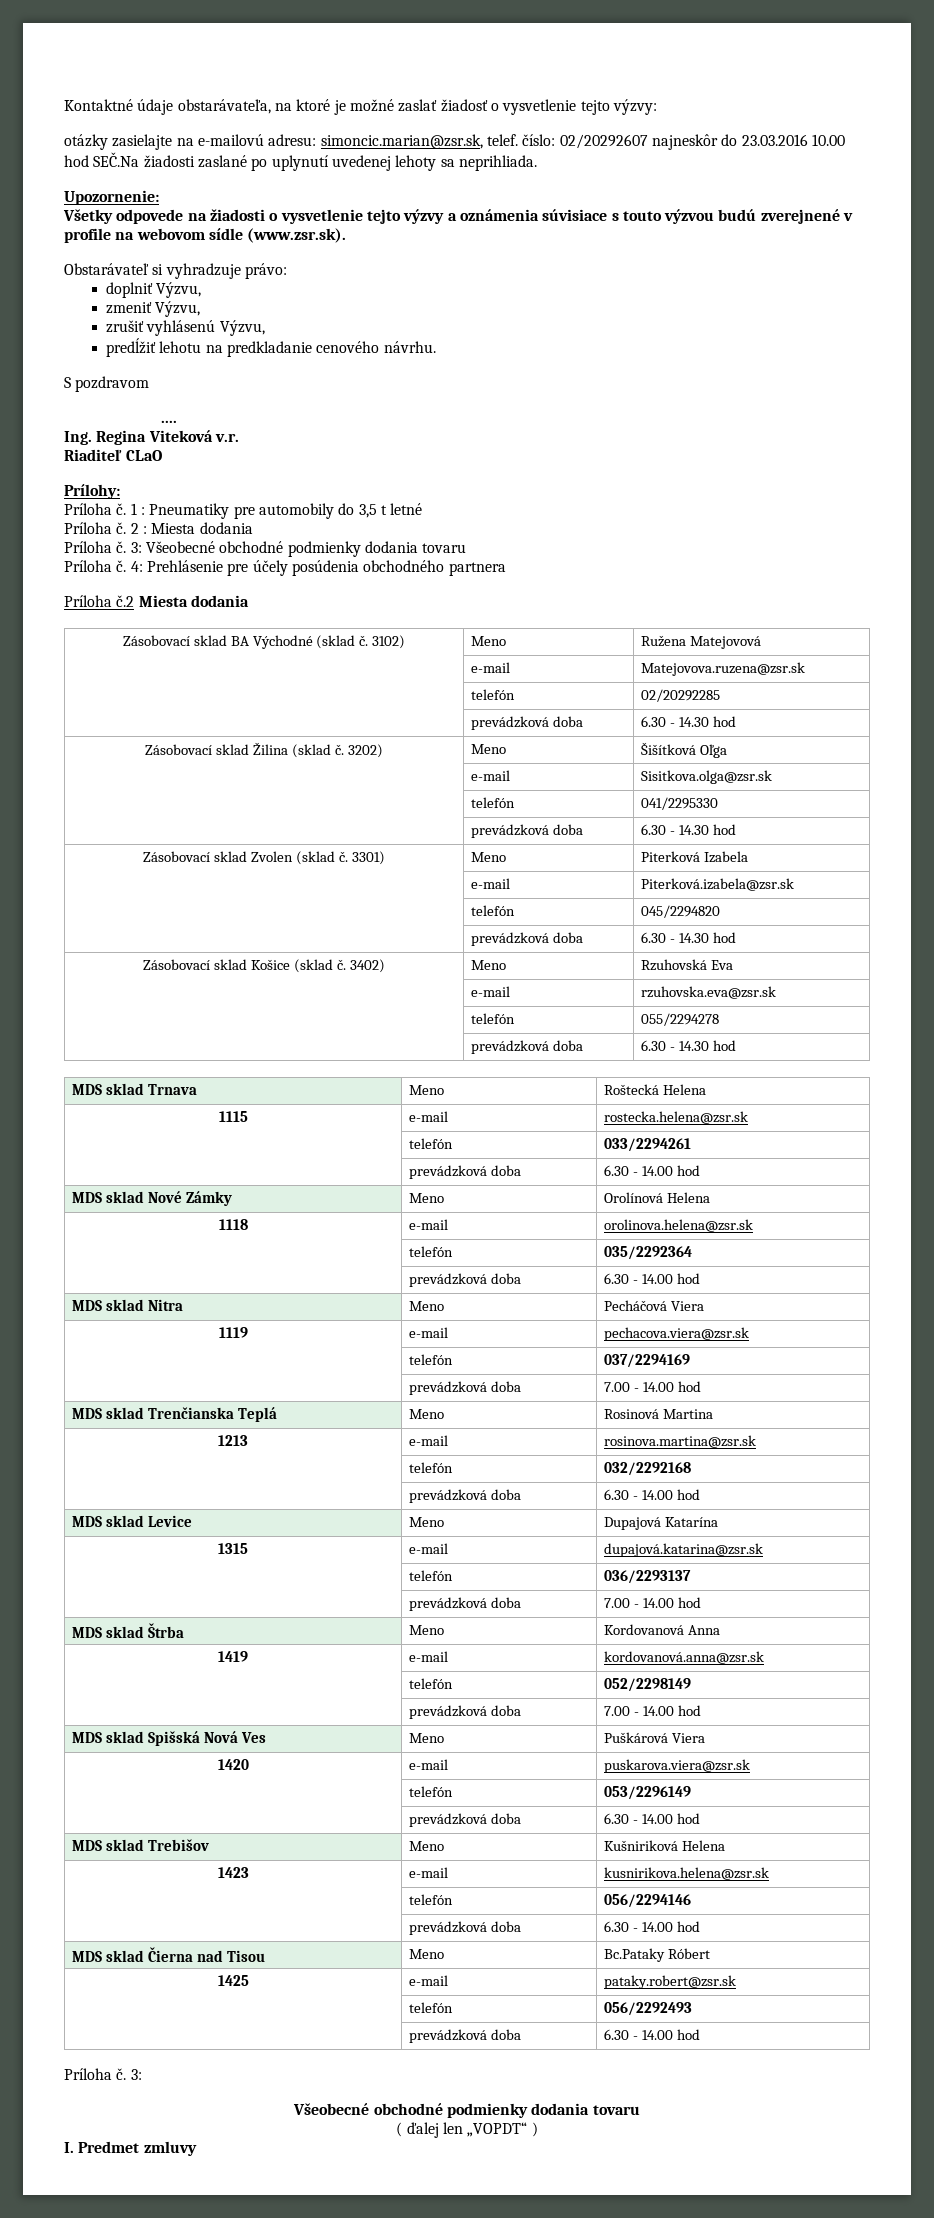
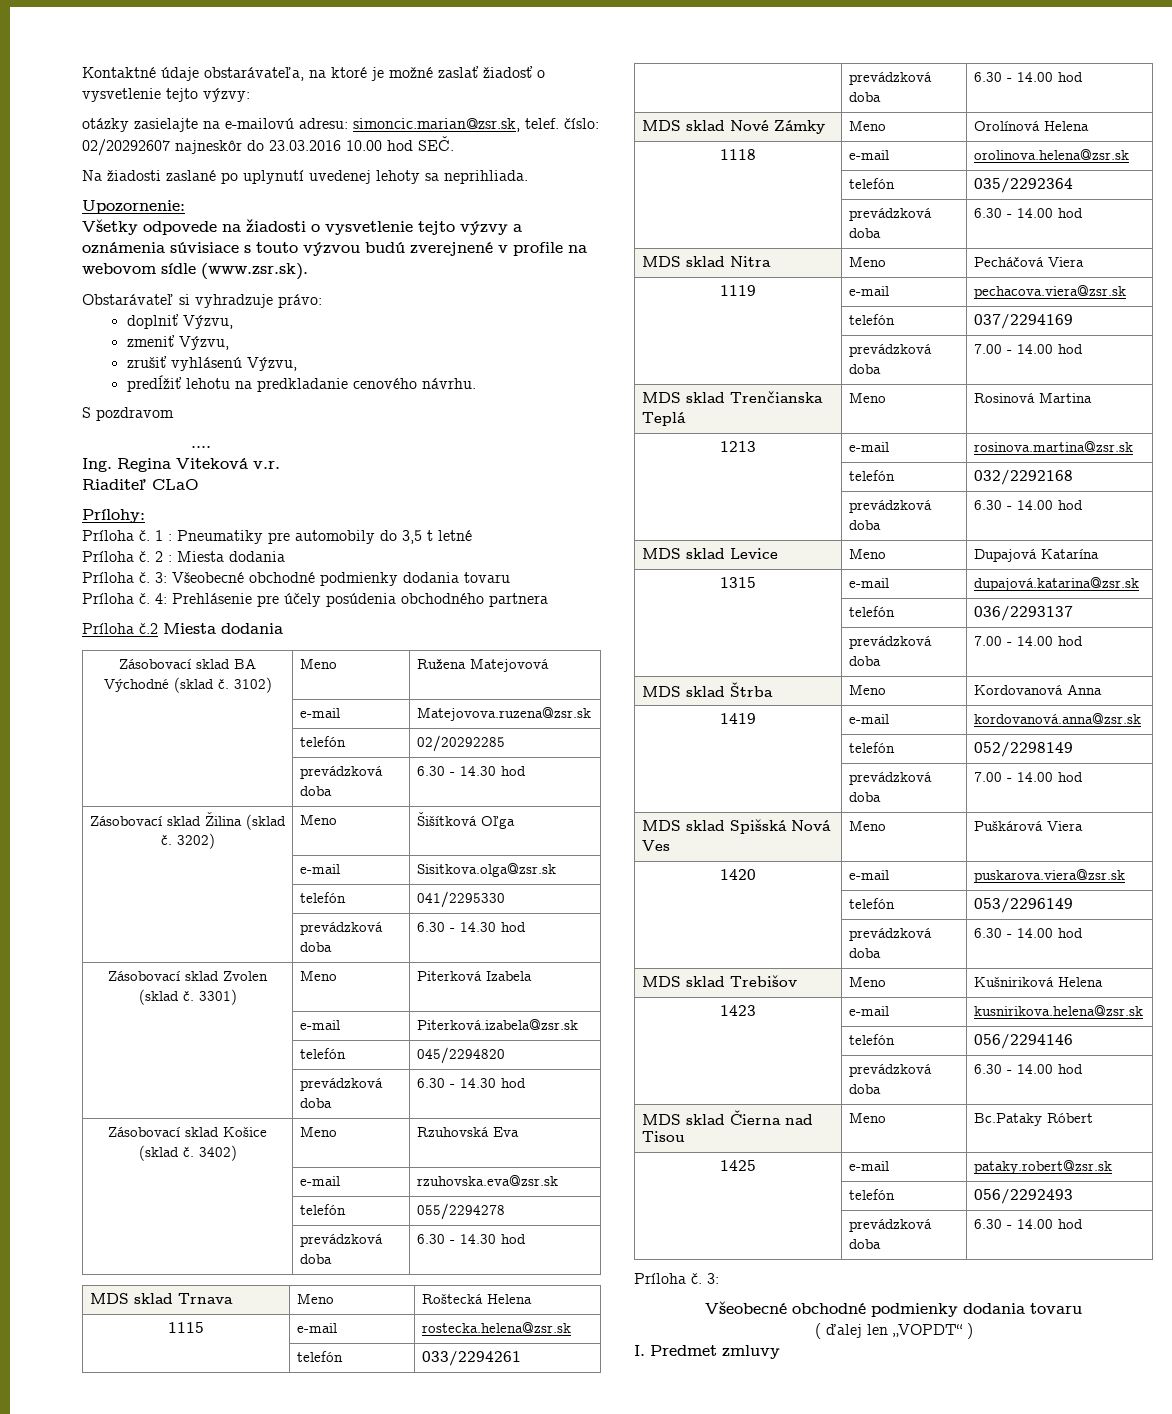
[93,152,140,167] SEČ.Na -> [418,136,454,151] [82,170,102,181] SEČ. // Na

